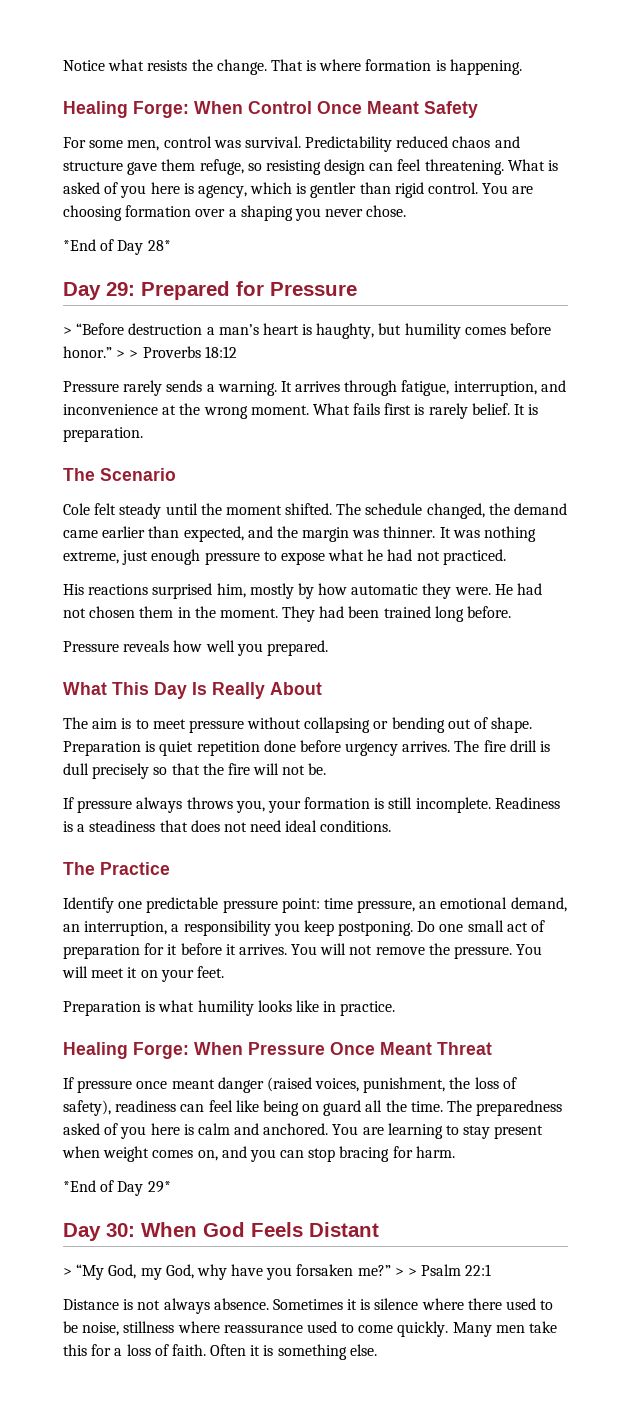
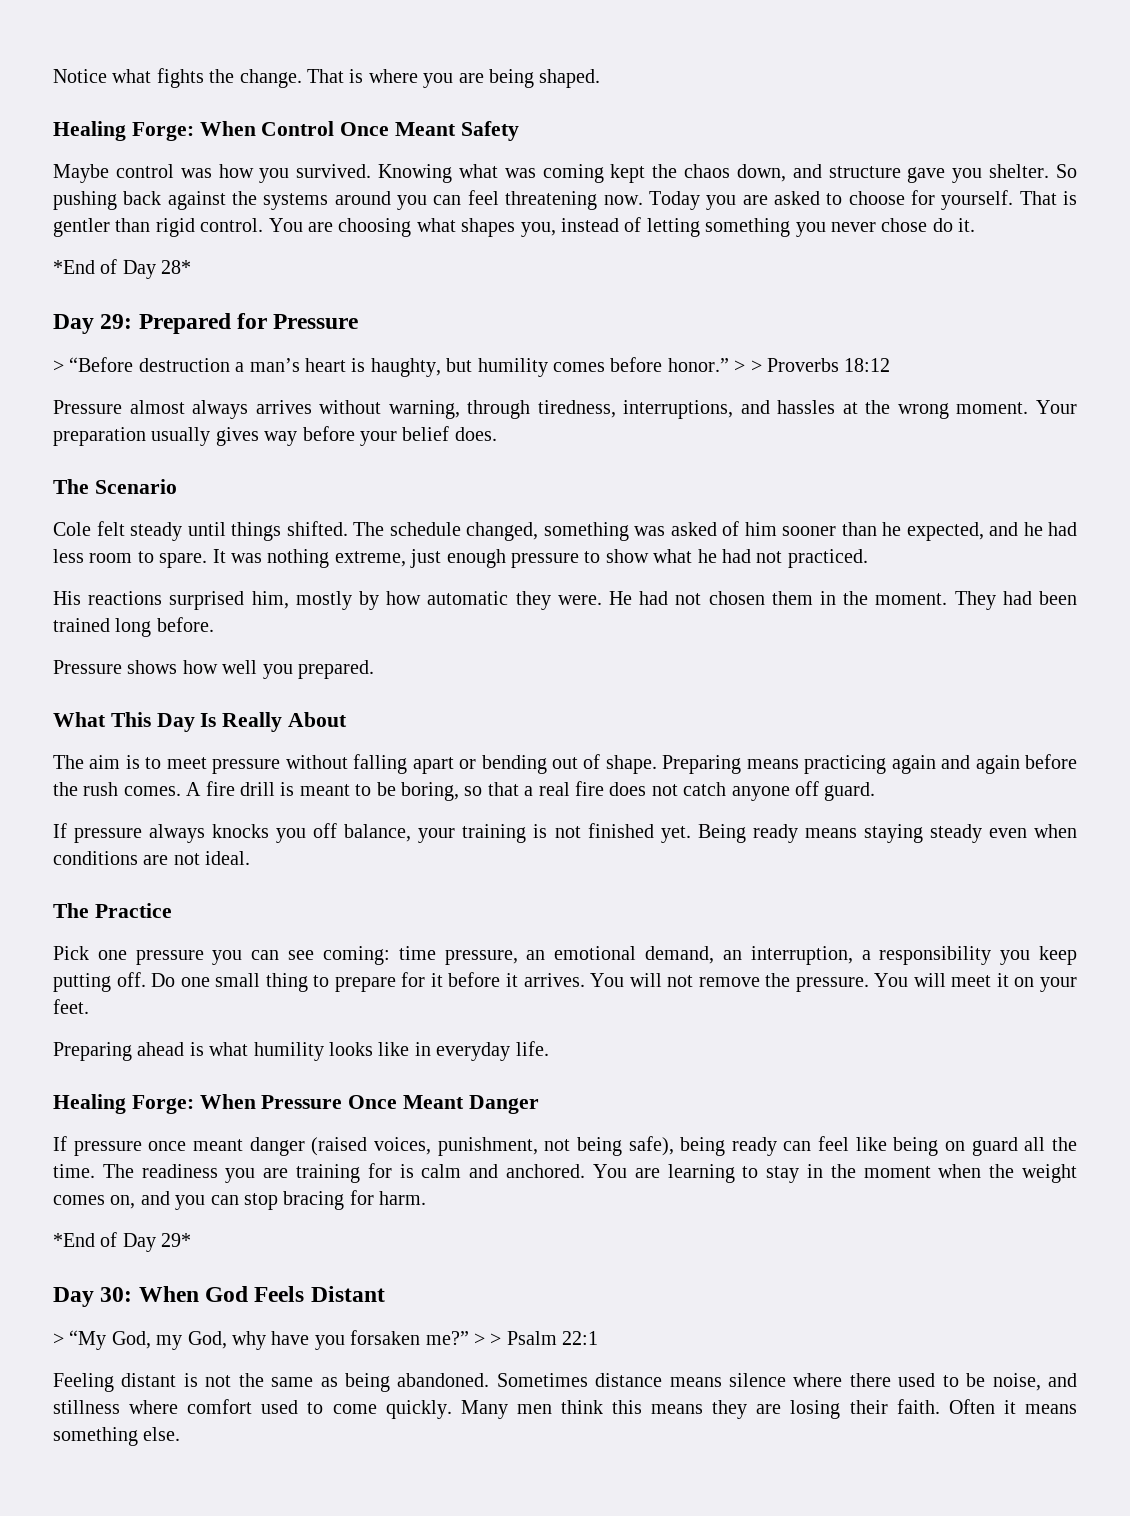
[147,60,188,71] resists -> [156,68,204,88] fights
[365,59,522,75] formation is happening. -> [423,69,601,88] you are being shaped.
[63,136,520,152] [63,159,559,175] [63,182,293,198] For some men, control was survival. Predictability reduced chaos and structure gave them refuge, so resisting design can feel threatening. What is asked of you here is agency, which -> [53,164,1078,183] [53,190,1057,210] Maybe control was how you survived. Knowing what was coming kept the chaos down, and structure gave you shelter. So pushing back against the systems around you can feel threatening now. Today you are asked to choose for yourself. That
[125,205,407,221] formation over a shaping you never chose. -> [416,217,976,237] what shapes you, instead of letting something you never chose do it.
[123,380,566,396] [63,403,539,419] [63,427,143,442] rarely sends a warning. It arrives through fatigue, interruption, and inconvenience at the wrong moment. What fails first is rarely belief. It is preparation. -> [129,400,1077,419] [53,426,497,446] almost always arrives without warning, through tiredness, interruptions, and hassles at the wrong moment. Your preparation usually gives way before your belief does.
[200,503,282,515] the moment -> [231,522,281,541] things
[488,503,568,515] [63,526,436,542] the demand came earlier than expected, and the margin was thinner. -> [543,521,1077,541] [53,549,208,568] something was asked of him sooner than he expected, and he had less room to spare.
[280,552,325,565] expose -> [605,549,649,563] show
[123,640,170,652] reveals -> [127,660,178,674] shows
[304,717,371,733] collapsing -> [353,754,454,774] falling apart
[63,740,551,756] [63,763,327,779] [63,797,560,813] [63,820,392,832] [63,862,170,875] [63,897,320,913] Preparation is quiet repetition done before urgency arrives. The fire drill is dull precisely so that the fire will not be. // If pressure always throws you, your formation is still incomplete. Readiness is a steadiness that does not need ideal conditions. // The Practice // Identify one predictable pressure point: -> [662,754,1078,774] [53,781,876,801] [53,823,1077,843] [53,851,251,865] [53,903,172,918] [53,946,390,965] Preparing means practicing again and again before the rush comes. A fire drill is meant to be boring, so that a real fire does not catch anyone off guard. // If pressure always knocks you off balance, your training is not finished yet. Being ready means staying steady even when conditions are not ideal. // The Practice // Pick one pressure you can see coming:
[338,921,414,936] postponing. -> [53,972,146,992] putting off.
[506,920,546,932] [63,944,140,959] act of preparation -> [265,973,396,992] thing to prepare
[63,1001,141,1016] Preparation -> [53,1042,185,1061] Preparing ahead
[340,1001,396,1016] practice. -> [436,1041,549,1061] everyday life.
[437,1042,492,1055] Threat -> [468,1095,539,1114] Danger
[449,1077,517,1089] [63,1100,177,1116] the loss of safety), readiness -> [544,1136,777,1156] not being safe), being ready
[476,1100,563,1116] [63,1123,180,1139] preparedness asked of you here -> [141,1163,392,1183] readiness you are training for
[494,1125,544,1139] [62,1146,100,1158] present when -> [806,1164,1015,1178] in the moment when the
[63,1298,371,1314] Distance is not always absence. Sometimes it is -> [53,1373,722,1392] Feeling distant is not the same as being abandoned. Sometimes distance means
(120, 1329) none -> [1048,1373,1078,1387] and
[223,1324,303,1333] reassurance -> [187,1399,253,1414] comfort
[529,1321,558,1333] [63,1344,169,1356] take this for a loss of -> [560,1400,888,1419] think this means they are losing their
[263,1345,274,1356] is -> [1024,1404,1077,1414] means

